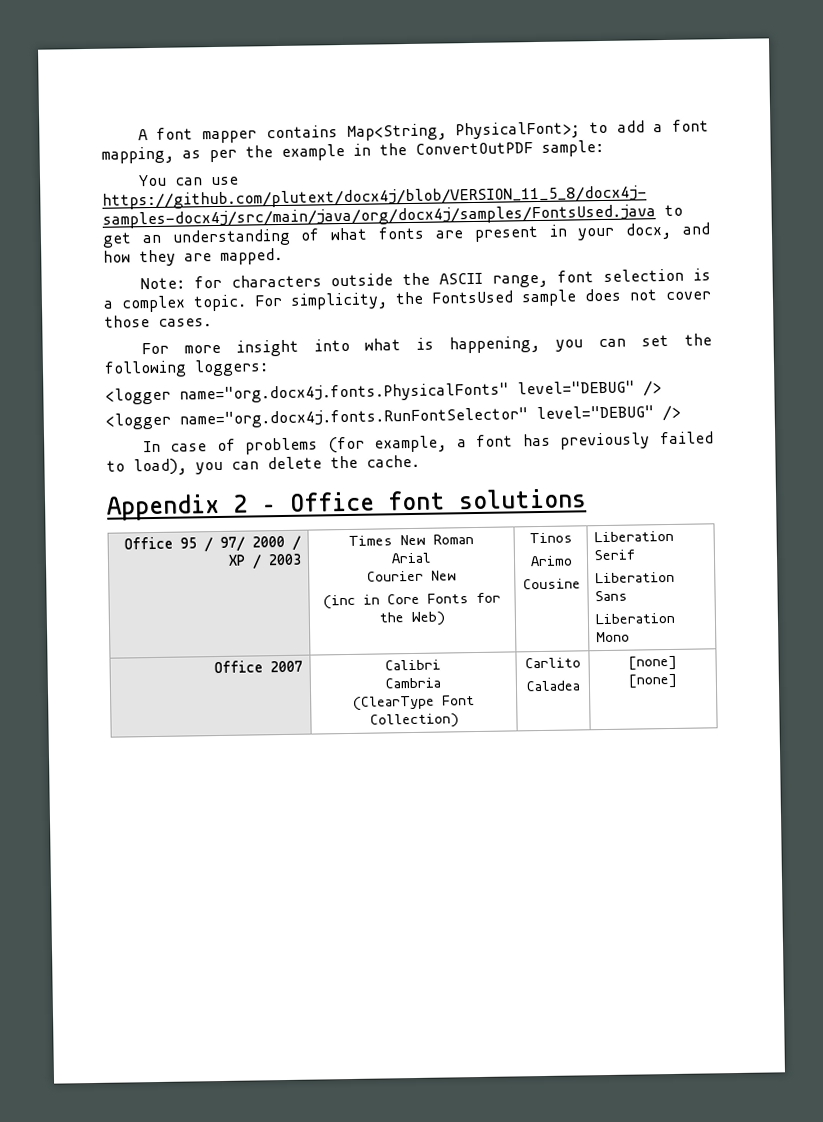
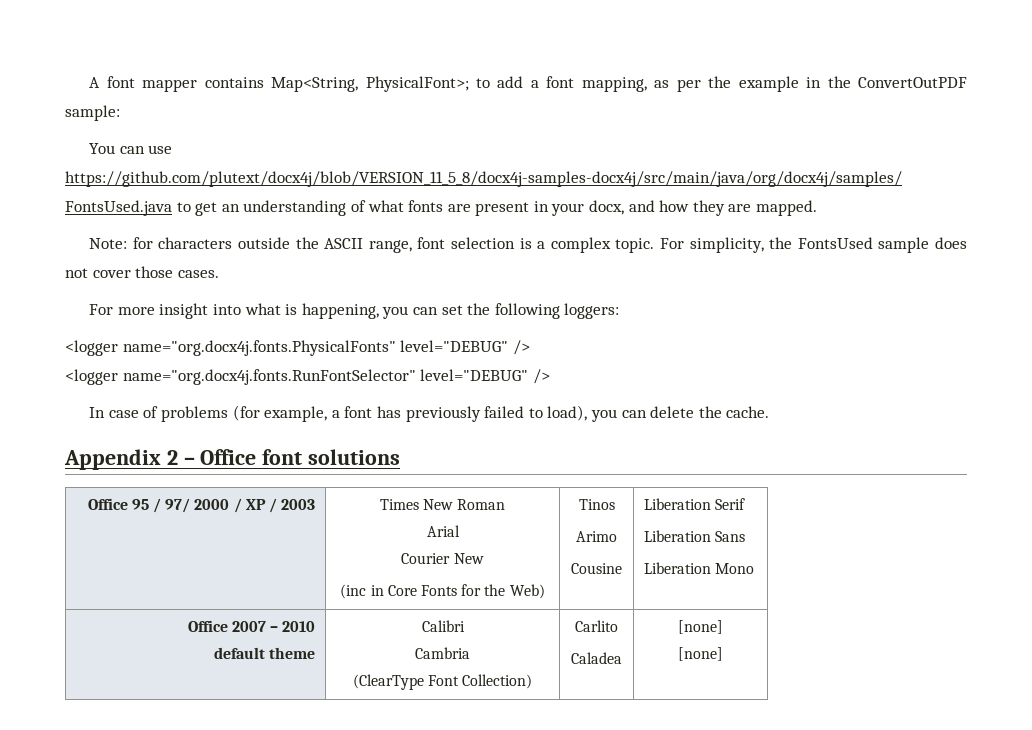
(304, 666) none -> [269,621,316,632] [213,647,316,659] – 2010 // default theme

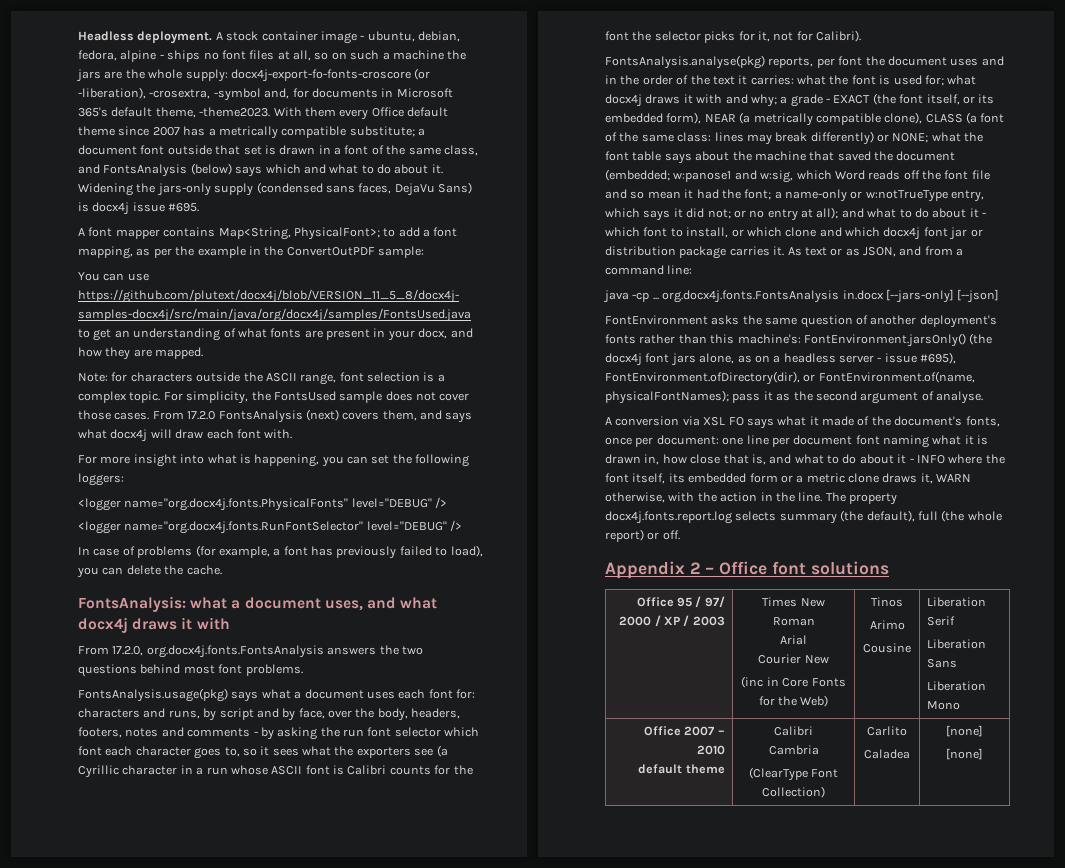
(89, 82) none -> [78,31,460,44] [78,50,467,62] [76,68,431,82] [78,87,453,101] [78,107,448,120] [78,126,425,139] [78,145,478,156] [78,163,443,177] [78,182,472,196] [78,202,200,215] Headless deployment. A stock container image - ubuntu, debian, fedora, alpine - ships no font files at all, so on such a machine the jars are the whole supply: docx4j-export-fo-fonts-croscore (or -liberation), -crosextra, -symbol and, for documents in Microsoft 365's default theme, -theme2023. With them every Office default theme since 2007 has a metrically compatible substitute; a document font outside that set is drawn in a font of the same class, and FontsAnalysis (below) says which and what to do about it. Widening the jars-only supply (condensed sans faces, DejaVu Sans) is docx4j issue #695. //
(219, 274) none -> [152,409,473,423] [78,429,293,442] From 17.2.0 FontsAnalysis (next) covers them, and says what docx4j will draw each font with.
(770, 412) none -> [78,596,438,612] [78,617,230,633] [78,645,423,658] [78,664,303,677] [78,688,475,702] [78,708,461,721] [78,727,480,740] [78,745,448,759] [78,765,473,778] [605,30,861,43] [605,55,1004,69] [605,75,977,86] [605,93,995,107] [605,112,1005,126] [605,131,984,145] [605,151,956,164] [605,169,990,183] [605,189,985,202] [605,207,986,221] [605,227,983,240] [605,246,964,259] [605,265,693,275] [603,289,1000,303] [605,315,997,328] [605,333,993,347] [605,352,957,366] [605,371,975,385] [605,390,983,404] [605,416,1000,429] [605,435,989,448] [605,454,1005,465] [605,473,972,484] [605,492,897,505] [605,510,1002,524] [605,529,680,542] // FontsAnalysis: what a document uses, and what docx4j draws it with // From 17.2.0, org.docx4j.fonts.FontsAnalysis answers the two questions behind most font problems. // FontsAnalysis.usage(pkg) says what a document uses each font for: characters and runs, by script and by face, over the body, headers, footers, notes and comments - by asking the run font selector which font each character goes to, so it sees what the exporters see (a Cyrillic character in a run whose ASCII font is Calibri counts for the font the selector picks for it, not for Calibri). // FontsAnalysis.analyse(pkg) reports, per font the document uses and in the order of the text it carries: what the font is used for; what docx4j draws it with and why; a grade - EXACT (the font itself, or its embedded form), NEAR (a metrically compatible clone), CLASS (a font of the same class: lines may break differently) or NONE; what the font table says about the machine that saved the document (embedded; w:panose1 and w:sig, which Word reads off the font file and so mean it had the font; a name-only or w:notTrueType entry, which says it did not; or no entry at all); and what to do about it - which font to install, or which clone and which docx4j font jar or distribution package carries it. As text or as JSON, and from a command line: // java -cp ... org.docx4j.fonts.FontsAnalysis in.docx [--jars-only] [--json] // FontEnvironment asks the same question of another deployment's fonts rather than this machine's: FontEnvironment.jarsOnly() (the docx4j font jars alone, as on a headless server - issue #695), FontEnvironment.ofDirectory(dir), or FontEnvironment.of(name, physicalFontNames); pass it as the second argument of analyse. // A conversion via XSL FO says what it made of the document's fonts, once per document: one line per document font naming what it is drawn in, how close that is, and what to do about it - INFO where the font itself, its embedded form or a metric clone draws it, WARN otherwise, with the action in the line. The property docx4j.fonts.report.log selects summary (the default), full (the whole report) or off.

